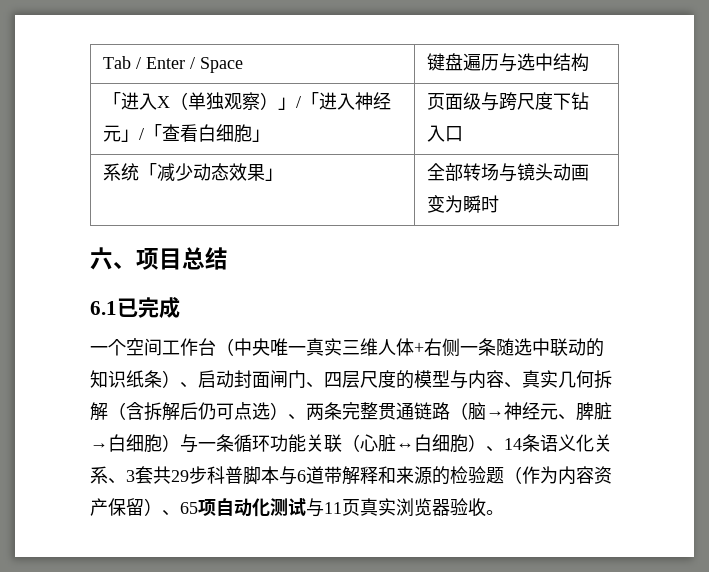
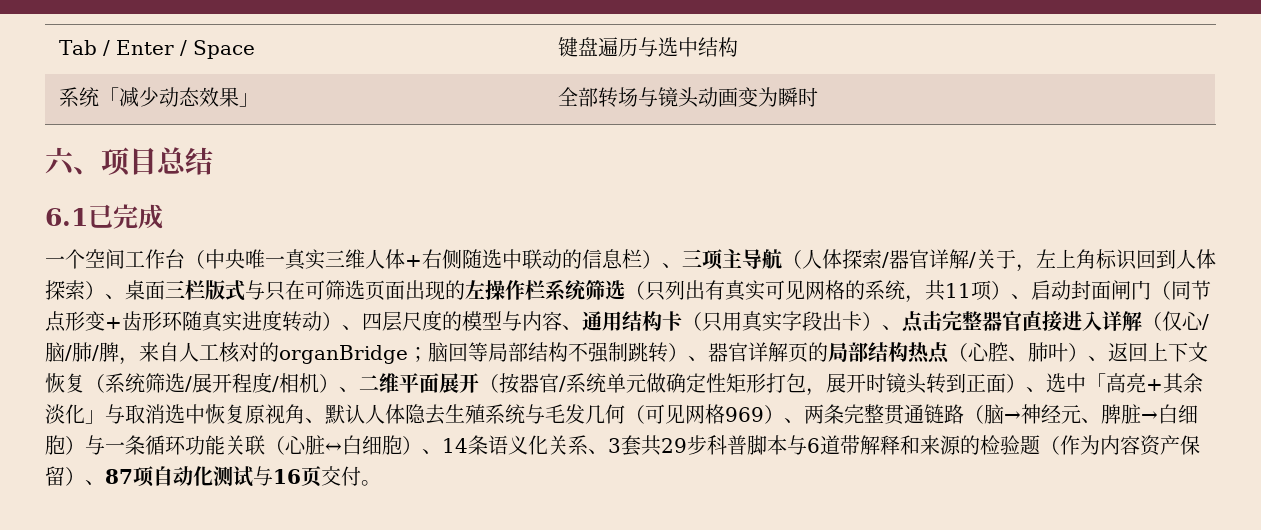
[103,92,392,111] [103,124,271,143] [427,92,590,111] [427,125,464,142] // 「进入X（单独观察）」/「进入神经元」/「查看白细胞」 | 页面级与跨尺度下钻入口 -> (738, 47) none
[460,338,496,356] 一条 -> (462, 259) none
[90,370,306,388] 知识纸条）、启动封面闸门 -> [582,249,1216,272] [45,279,1211,303] [45,310,342,332] 信息栏）、三项主导航（人体探索/器官详解/关于，左上角标识回到人体探索）、桌面三栏版式与只在可筛选页面出现的左操作栏系统筛选（只列出有真实可见网格的系统，共11项）、启动封面闸门（同节点形变+齿形环随真实进度转动）
[522,370,612,389] [90,402,270,421] 真实几何拆解（含拆解后仍可点选 -> [582,310,1209,333] [45,342,1208,365] [45,372,1203,396] [45,404,764,425] 通用结构卡（只用真实字段出卡）、点击完整器官直接进入详解（仅心/脑/肺/脾，来自人工核对的organBridge；脑回等局部结构不强制跳转）、器官详解页的局部结构热点（心腔、肺叶）、返回上下文恢复（系统筛选/展开程度/相机）、二维平面展开（按器官/系统单元做确定性矩形打包，展开时镜头转到正面）、选中「高亮+其余淡化」与取消选中恢复原视角、默认人体隐去生殖系统与毛发几何（可见网格969
[180,502,198,514] 65 -> [105,469,133,484] 87
[324,498,486,517] 11页真实浏览器验收 -> [273,466,361,487] 16页交付

